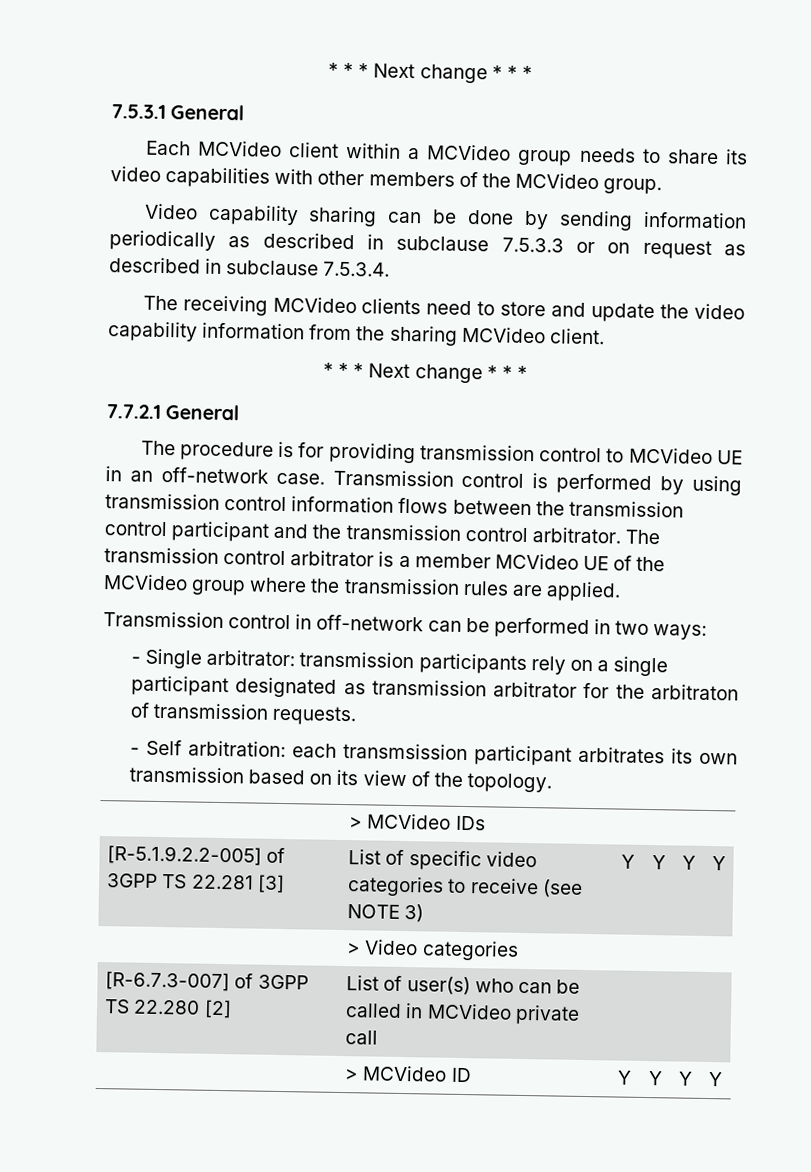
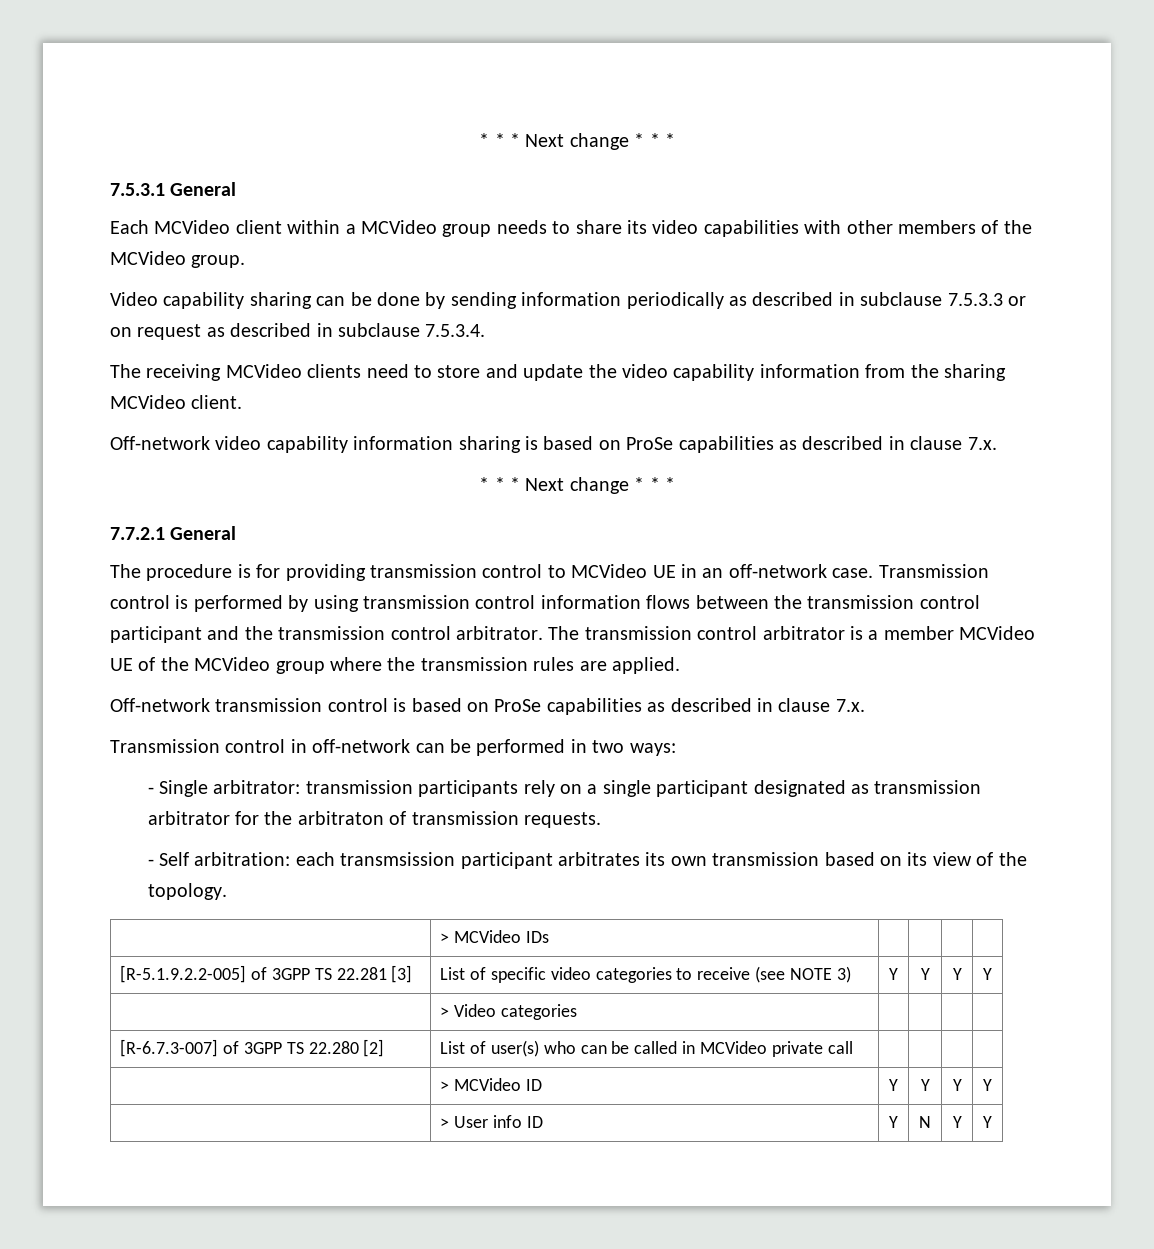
(605, 336) none -> [110,436,997,453] // Off-network video capability information sharing is based on ProSe capabilities as described in clause 7.x.
(621, 591) none -> [110,698,865,715] // Off-network transmission control is based on ProSe capabilities as described in clause 7.x.
(723, 1079) none -> [440,1115,543,1128] [889,1116,898,1128] [919,1116,931,1128] [952,1116,962,1128] [983,1116,992,1128] // | > User info ID | Y | N | Y | Y

